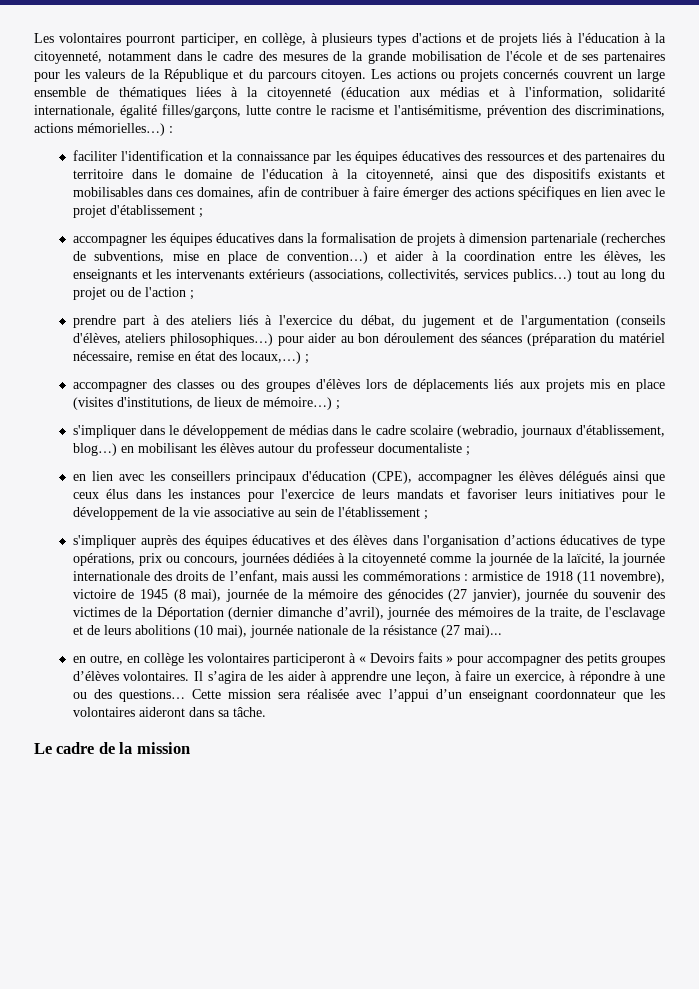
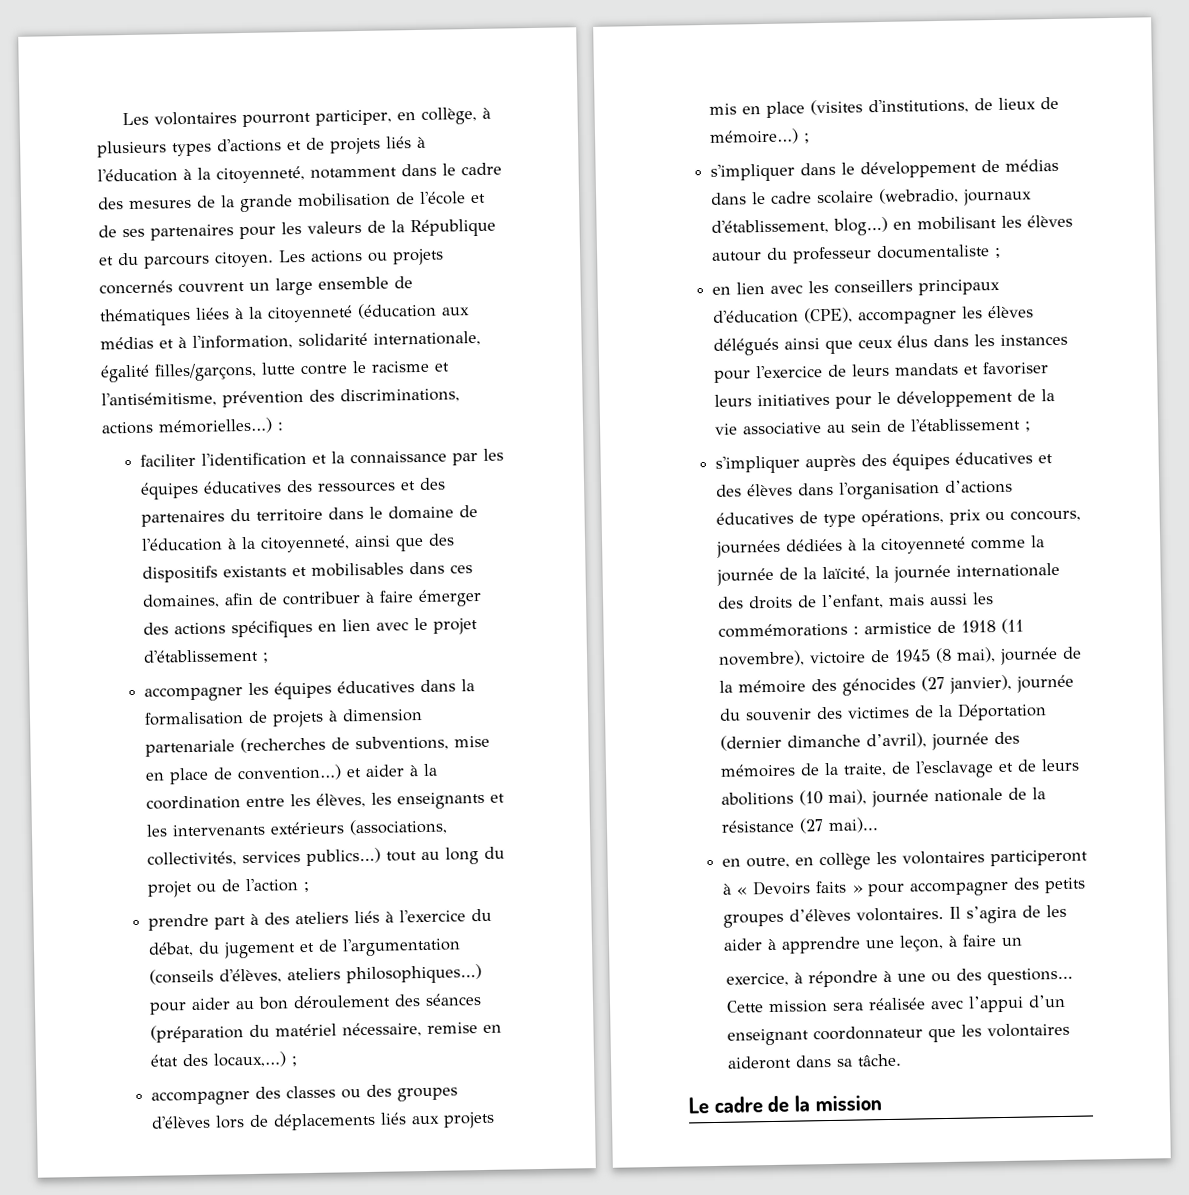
(510, 677) none -> (1024, 942) //

